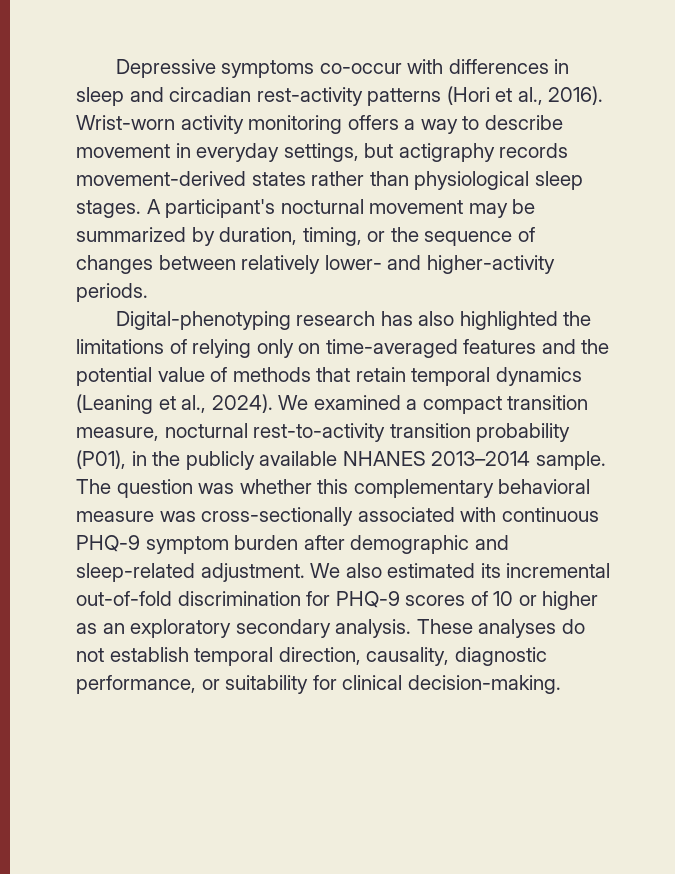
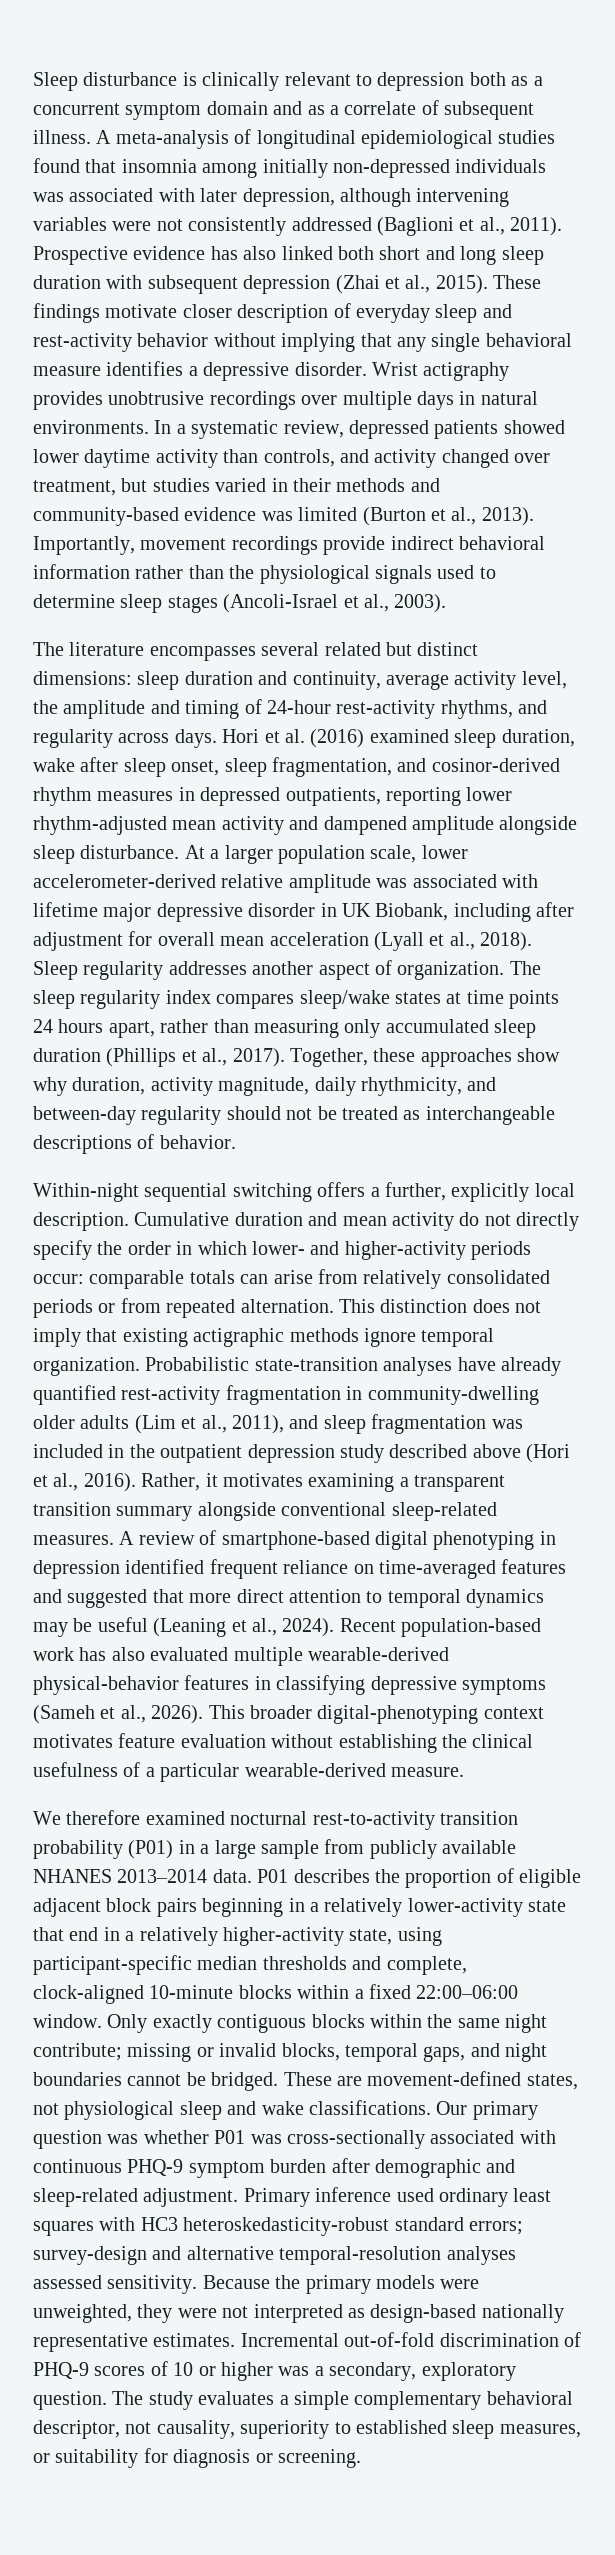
[115,59,570,78] [76,86,604,106] [76,115,563,134] [76,143,569,162] [76,171,583,190] [76,199,536,218] [76,227,535,246] [76,255,555,274] [76,283,148,302] [115,311,592,330] [76,339,610,358] [76,367,582,386] [76,394,589,414] [76,423,571,442] [76,450,606,470] [76,479,591,498] [76,511,154,522] Depressive symptoms co-occur with differences in sleep and circadian rest-activity patterns (Hori et al., 2016). Wrist-worn activity monitoring offers a way to describe movement in everyday settings, but actigraphy records movement-derived states rather than physiological sleep stages. A participant's nocturnal movement may be summarized by duration, timing, or the sequence of changes between relatively lower- and higher-activity periods. // Digital-phenotyping research has also highlighted the limitations of relying only on time-averaged features and the potential value of methods that retain temporal dynamics (Leaning et al., 2024). We examined a compact transition measure, nocturnal rest-to-activity transition probability (P01), in the publicly available NHANES 2013–2014 sample. The question was whether this complementary behavioral measure -> [33,72,543,91] [33,100,535,120] [33,129,556,149] [33,158,547,178] [33,188,510,207] [33,217,563,236] [33,246,544,265] [33,275,542,294] [33,303,512,323] [33,333,572,352] [33,361,510,381] [33,391,538,410] [33,420,565,439] [33,449,551,468] [33,478,440,496] [33,507,534,526] [33,536,545,555] [33,564,496,584] [33,594,447,613] [33,642,479,661] [33,671,567,690] [33,699,548,719] [33,729,575,748] [33,757,560,777] [33,787,513,806] [33,816,578,835] [33,845,468,864] [33,874,538,893] [33,902,575,922] [33,931,533,951] [33,960,541,980] [33,990,560,1009] [33,1019,537,1038] [33,1048,561,1067] [33,1077,497,1096] [33,1106,555,1125] [33,1134,236,1154] [33,1182,575,1202] [33,1212,580,1231] [33,1240,532,1260] [33,1269,550,1289] [33,1298,542,1318] [33,1328,495,1347] [33,1357,561,1376] [33,1385,539,1405] [33,1414,523,1434] [33,1444,571,1463] [33,1473,506,1492] [33,1502,497,1521] [33,1530,556,1550] [33,1559,567,1579] [33,1589,545,1608] [33,1617,542,1637] [33,1647,449,1666] [33,1675,546,1695] [33,1705,544,1724] [33,1733,534,1753] [33,1762,464,1782] [33,1810,518,1830] [33,1839,517,1859] [33,1868,582,1888] [33,1898,567,1917] [33,1927,442,1946] [33,1955,467,1975] [33,1984,519,2004] [33,2014,548,2033] [33,2043,548,2062] [33,2071,578,2091] [33,2100,538,2120] [33,2130,246,2149] Sleep disturbance is clinically relevant to depression both as a concurrent symptom domain and as a correlate of subsequent illness. A meta-analysis of longitudinal epidemiological studies found that insomnia among initially non-depressed individuals was associated with later depression, although intervening variables were not consistently addressed (Baglioni et al., 2011). Prospective evidence has also linked both short and long sleep duration with subsequent depression (Zhai et al., 2015). These findings motivate closer description of everyday sleep and rest-activity behavior without implying that any single behavioral measure identifies a depressive disorder. Wrist actigraphy provides unobtrusive recordings over multiple days in natural environments. In a systematic review, depressed patients showed lower daytime activity than controls, and activity changed over treatment, but studies varied in their methods and community-based evidence was limited (Burton et al., 2013). Importantly, movement recordings provide indirect behavioral information rather than the physiological signals used to determine sleep stages (Ancoli-Israel et al., 2003). // The literature encompasses several related but distinct dimensions: sleep duration and continuity, average activity level, the amplitude and timing of 24-hour rest-activity rhythms, and regularity across days. Hori et al. (2016) examined sleep duration, wake after sleep onset, sleep fragmentation, and cosinor-derived rhythm measures in depressed outpatients, reporting lower rhythm-adjusted mean activity and dampened amplitude alongside sleep disturbance. At a larger population scale, lower accelerometer-derived relative amplitude was associated with lifetime major depressive disorder in UK Biobank, including after adjustment for overall mean acceleration (Lyall et al., 2018). Sleep regularity addresses another aspect of organization. The sleep regularity index compares sleep/wake states at time points 24 hours apart, rather than measuring only accumulated sleep duration (Phillips et al., 2017). Together, these approaches show why duration, activity magnitude, daily rhythmicity, and between-day regularity should not be treated as interchangeable descriptions of behavior. // Within-night sequential switching offers a further, explicitly local description. Cumulative duration and mean activity do not directly specify the order in which lower- and higher-activity periods occur: comparable totals can arise from relatively consolidated periods or from repeated alternation. This distinction does not imply that existing actigraphic methods ignore temporal organization. Probabilistic state-transition analyses have already quantified rest-activity fragmentation in community-dwelling older adults (Lim et al., 2011), and sleep fragmentation was included in the outpatient depression study described above (Hori et al., 2016). Rather, it motivates examining a transparent transition summary alongside conventional sleep-related measures. A review of smartphone-based digital phenotyping in depression identified frequent reliance on time-averaged features and suggested that more direct attention to temporal dynamics may be useful (Leaning et al., 2024). Recent population-based work has also evaluated multiple wearable-derived physical-behavior features in classifying depressive symptoms (Sameh et al., 2026). This broader digital-phenotyping context motivates feature evaluation without establishing the clinical usefulness of a particular wearable-derived measure. // We therefore examined nocturnal rest-to-activity transition probability (P01) in a large sample from publicly available NHANES 2013–2014 data. P01 describes the proportion of eligible adjacent block pairs beginning in a relatively lower-activity state that end in a relatively higher-activity state, using participant-specific median thresholds and complete, clock-aligned 10-minute blocks within a fixed 22:00–06:00 window. Only exactly contiguous blocks within the same night contribute; missing or invalid blocks, temporal gaps, and night boundaries cannot be bridged. These are movement-defined states, not physiological sleep and wake classifications. Our primary question was whether P01
[310,563,611,578] We also estimated its incremental -> [243,2187,552,2207] [33,2217,523,2236] [33,2246,516,2265] [33,2275,480,2294] [33,2304,564,2323] [33,2333,339,2352] Primary inference used ordinary least squares with HC3 heteroskedasticity-robust standard errors; survey-design and alternative temporal-resolution analyses assessed sensitivity. Because the primary models were unweighted, they were not interpreted as design-based nationally representative estimates. Incremental
[306,591,331,606] for -> [563,2332,581,2347] of
[76,619,585,638] [76,647,547,666] [76,675,561,694] as an exploratory secondary analysis. These analyses do not establish temporal direction, causality, diagnostic performance, or suitability for clinical decision-making. -> [278,2362,516,2381] [33,2391,573,2410] [33,2420,581,2439] [33,2448,361,2468] was a secondary, exploratory question. The study evaluates a simple complementary behavioral descriptor, not causality, superiority to established sleep measures, or suitability for diagnosis or screening.

